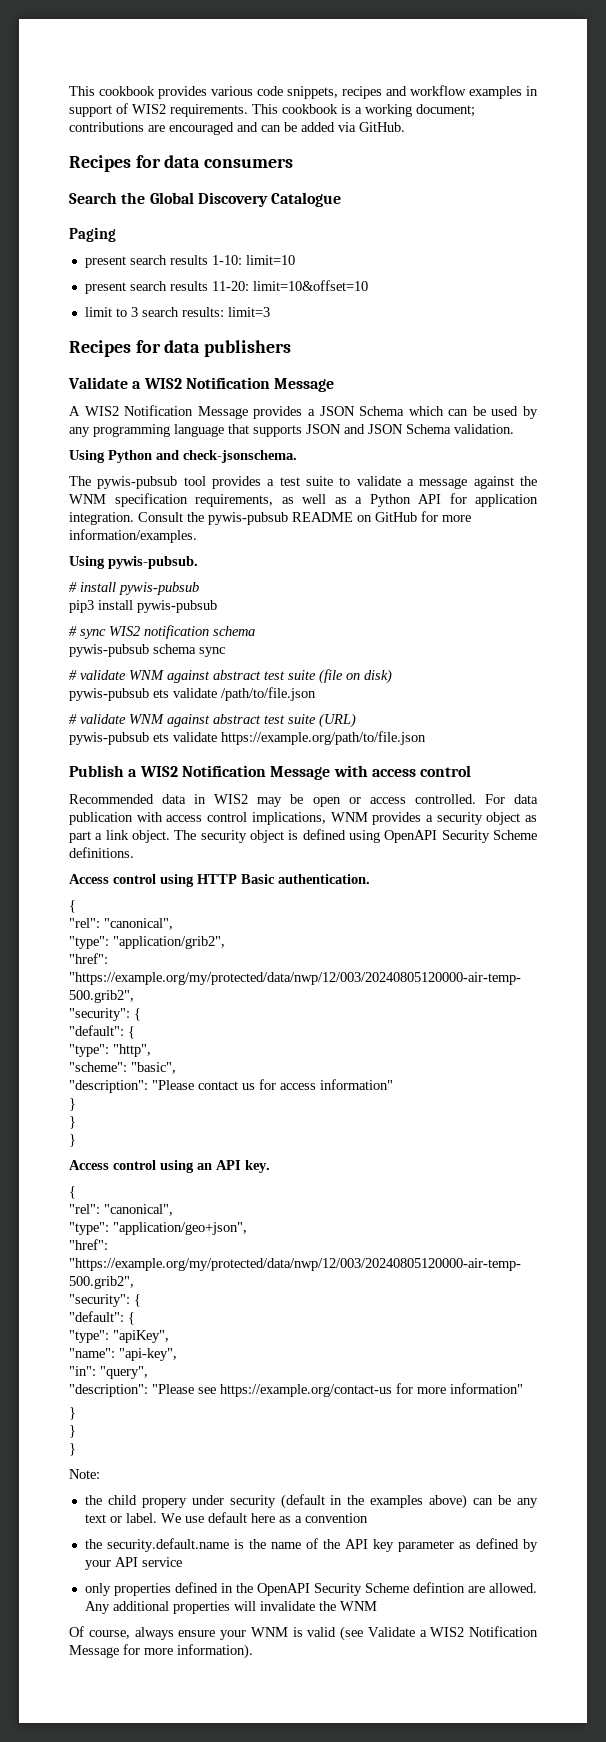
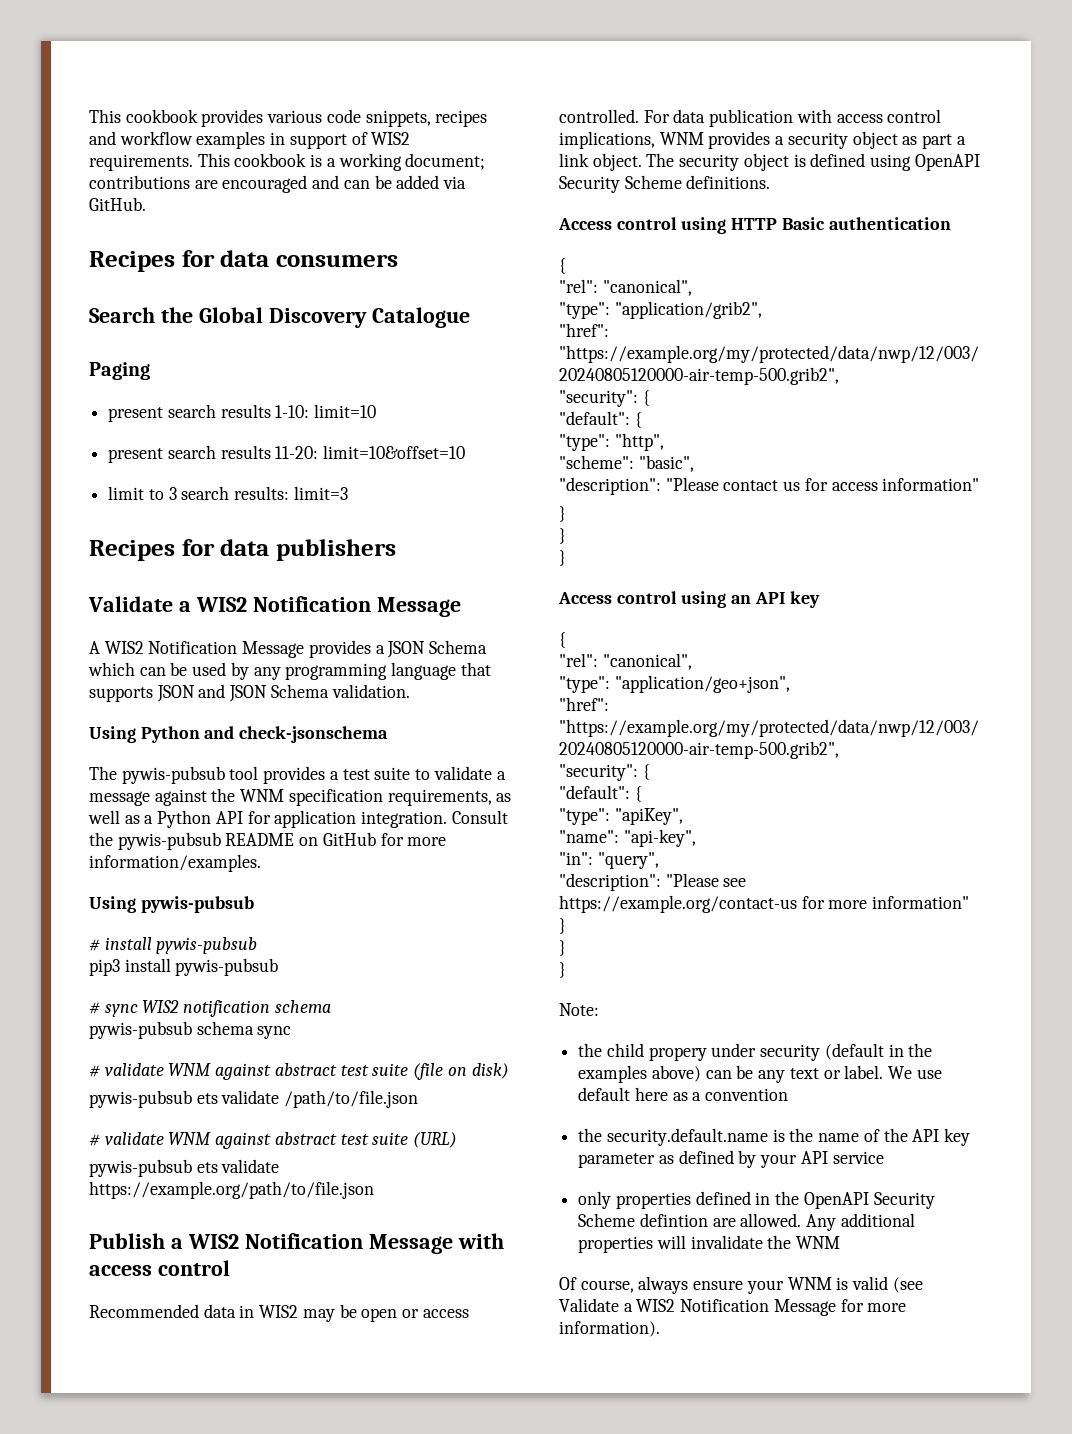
[183,450,297,463] check-jsonschema. -> [239,726,389,743] check-jsonschema
[108,556,198,569] pywis-pubsub. -> [140,896,254,913] pywis-pubsub
[278,874,370,884] authentication. -> [828,217,951,230] authentication
[245,1160,270,1173] key. -> [789,591,820,608] key

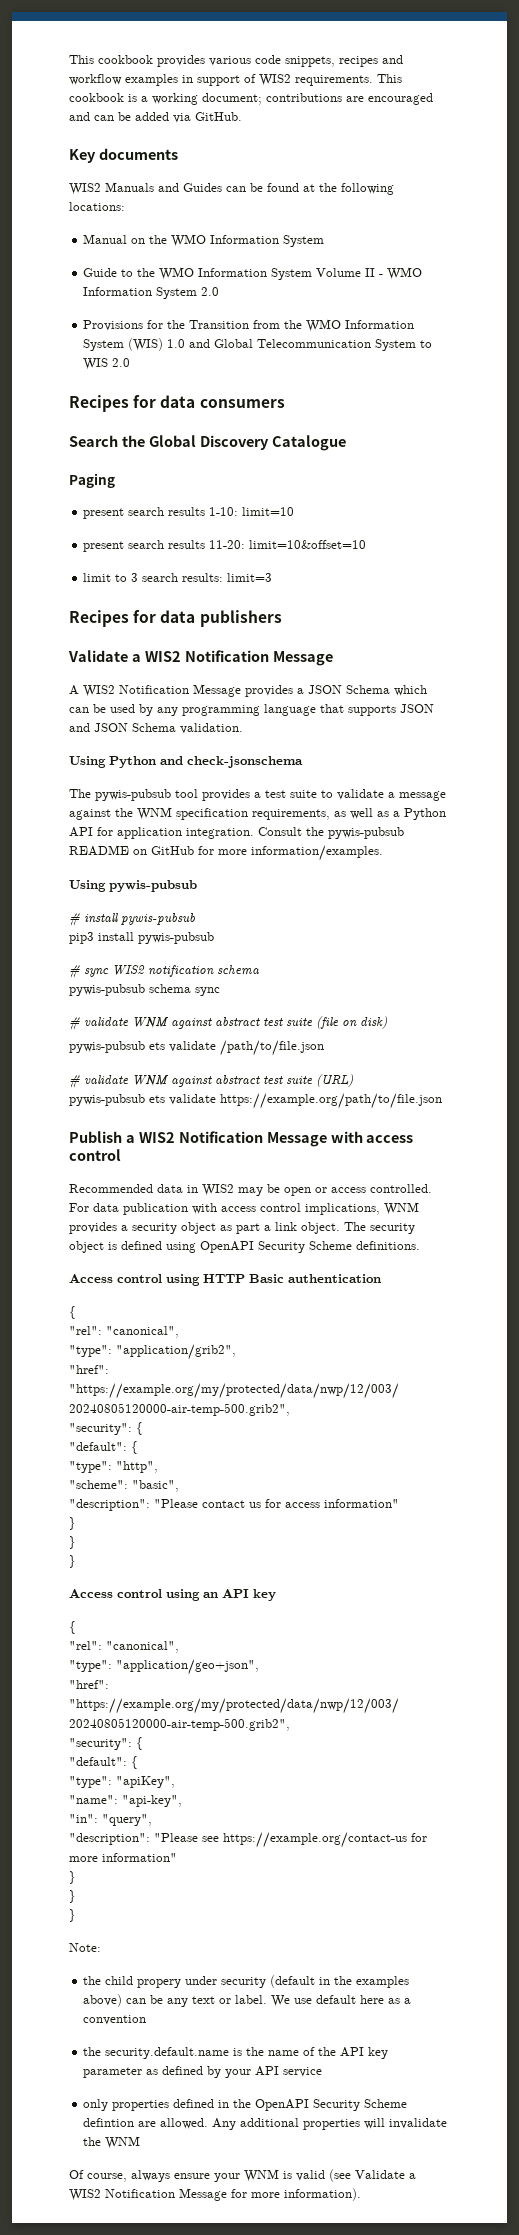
(146, 204) none -> [69,148,178,163] [69,182,394,195] [69,202,125,211] [83,234,325,247] [83,267,423,280] [83,287,220,299] [83,319,415,332] [83,338,433,351] [83,358,131,370] // Key documents // WIS2 Manuals and Guides can be found at the following locations: // Manual on the WMO Information System // Guide to the WMO Information System Volume II - WMO Information System 2.0 // Provisions for the Transition from the WMO Information System (WIS) 1.0 and Global Telecommunication System to WIS 2.0

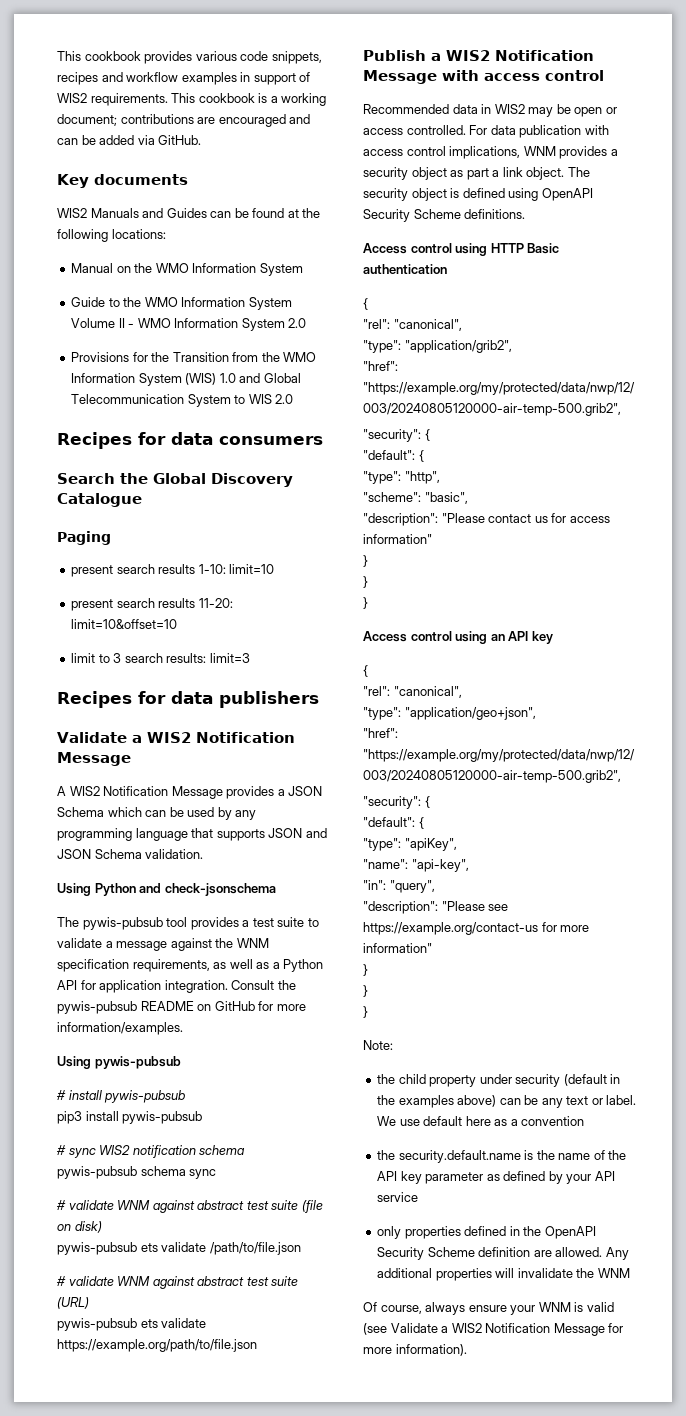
[137,1979,182,1988] propery -> [429,1075,477,1087] property
[83,2118,135,2127] defintion -> [478,1247,531,1257] definition

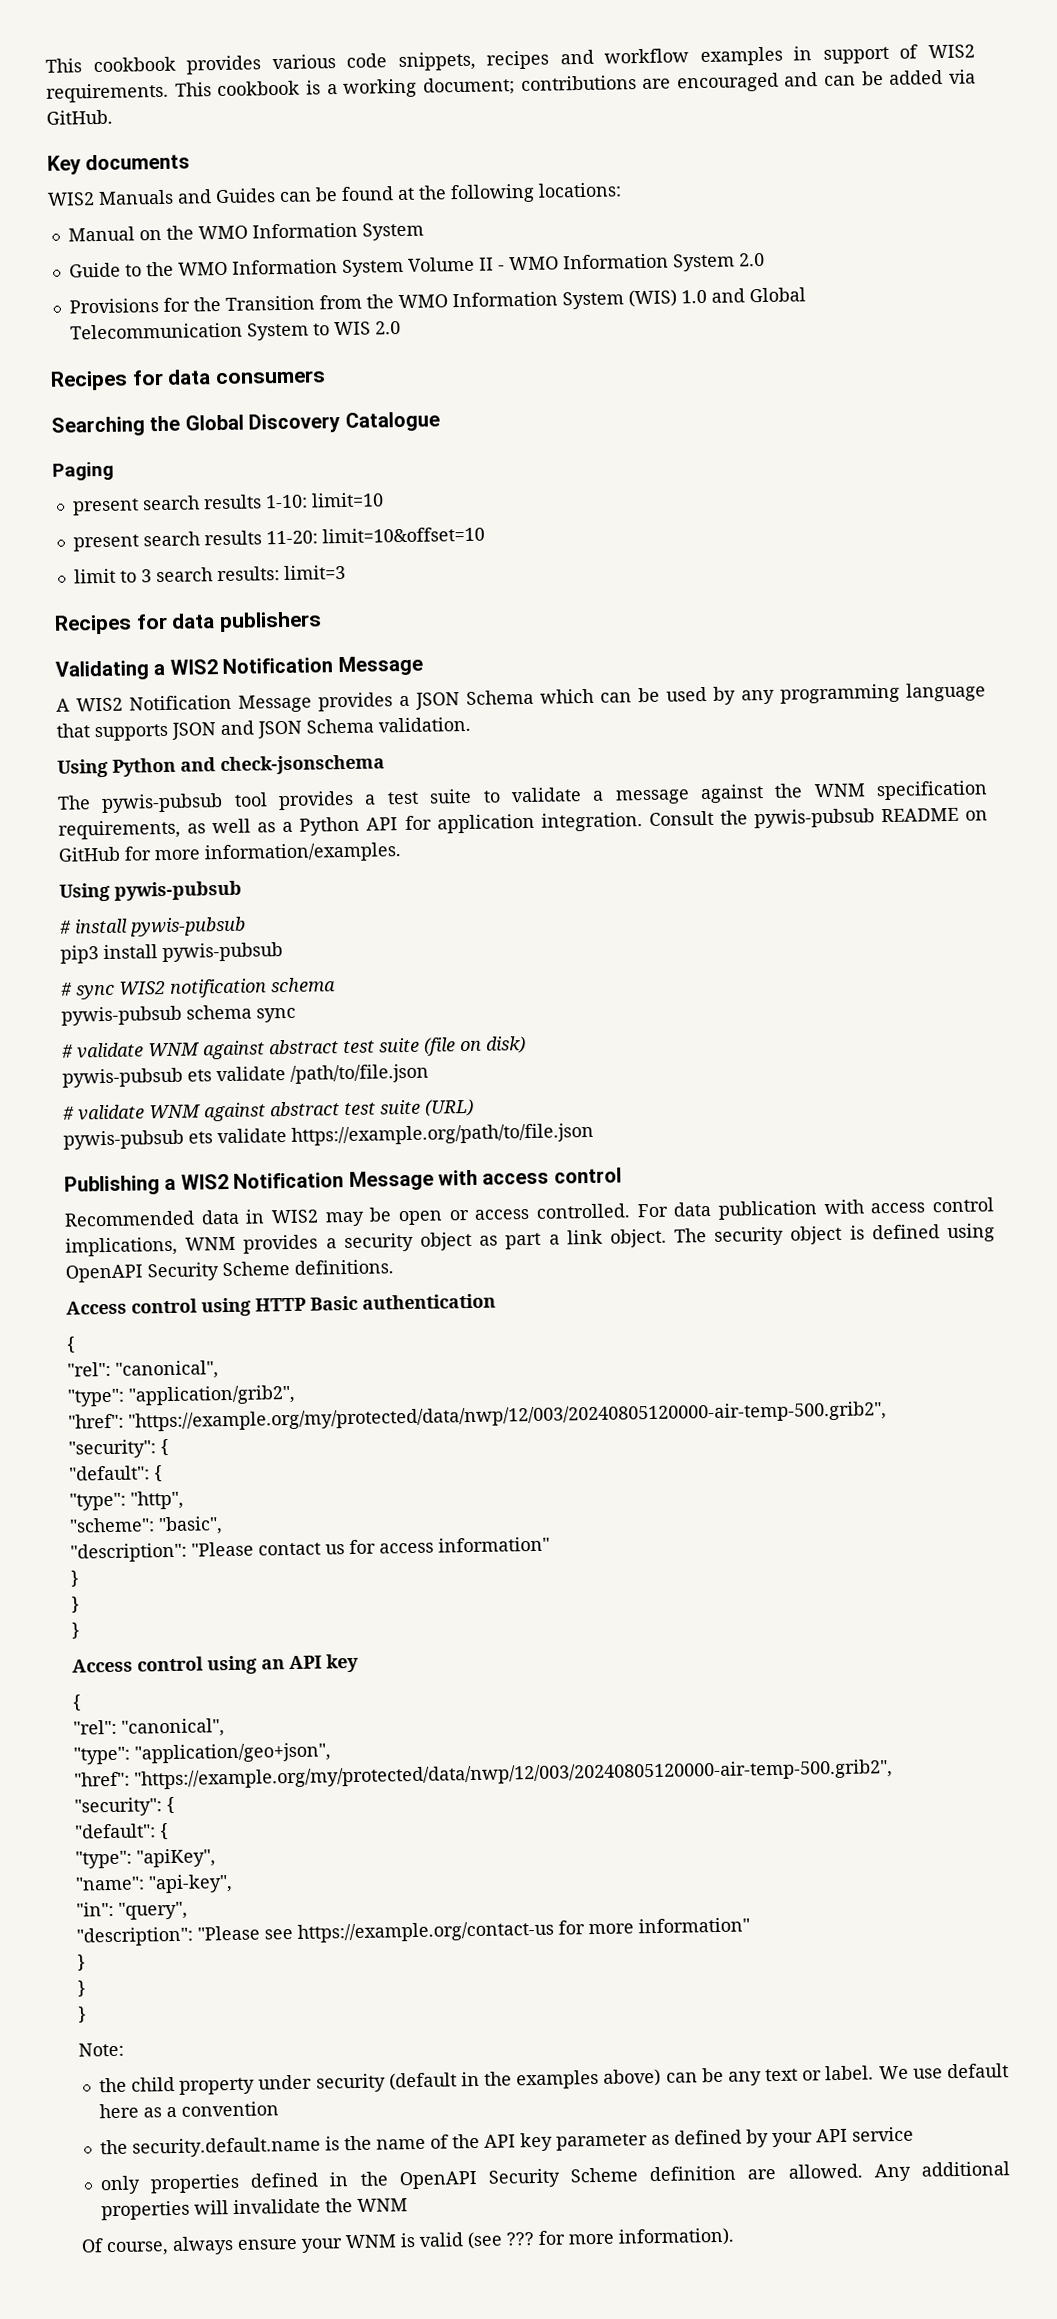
[57,473,115,484] Search -> [51,416,145,437] Searching
[57,732,127,743] Validate -> [55,660,149,681] Validating
[363,50,426,61] Publish -> [64,1175,160,1196] Publishing
[390,1323,605,1336] Validate a WIS2 Notification Message -> [506,2232,534,2246] ???

